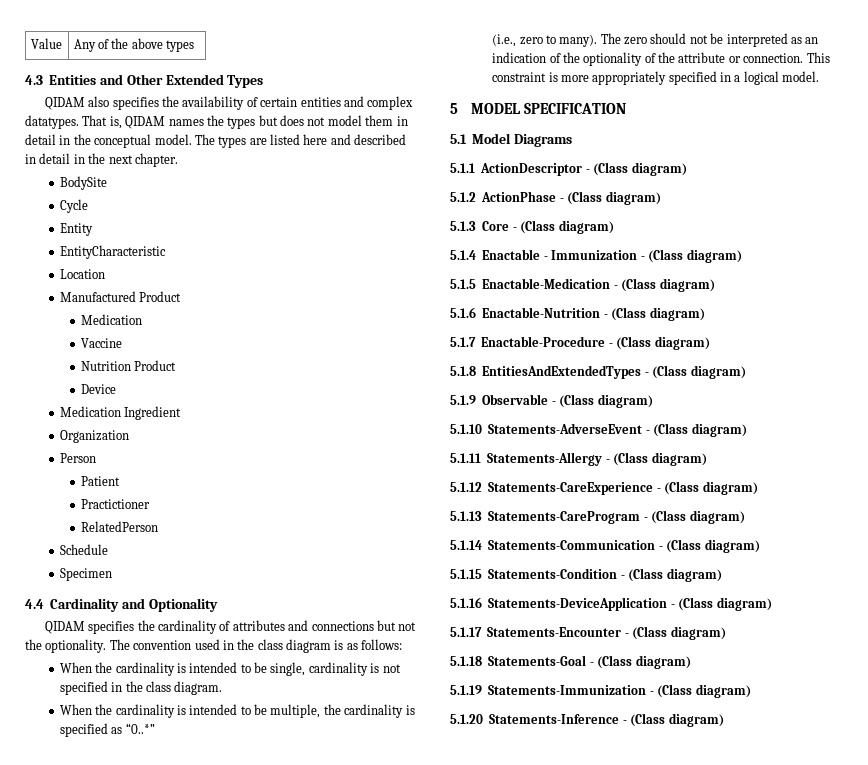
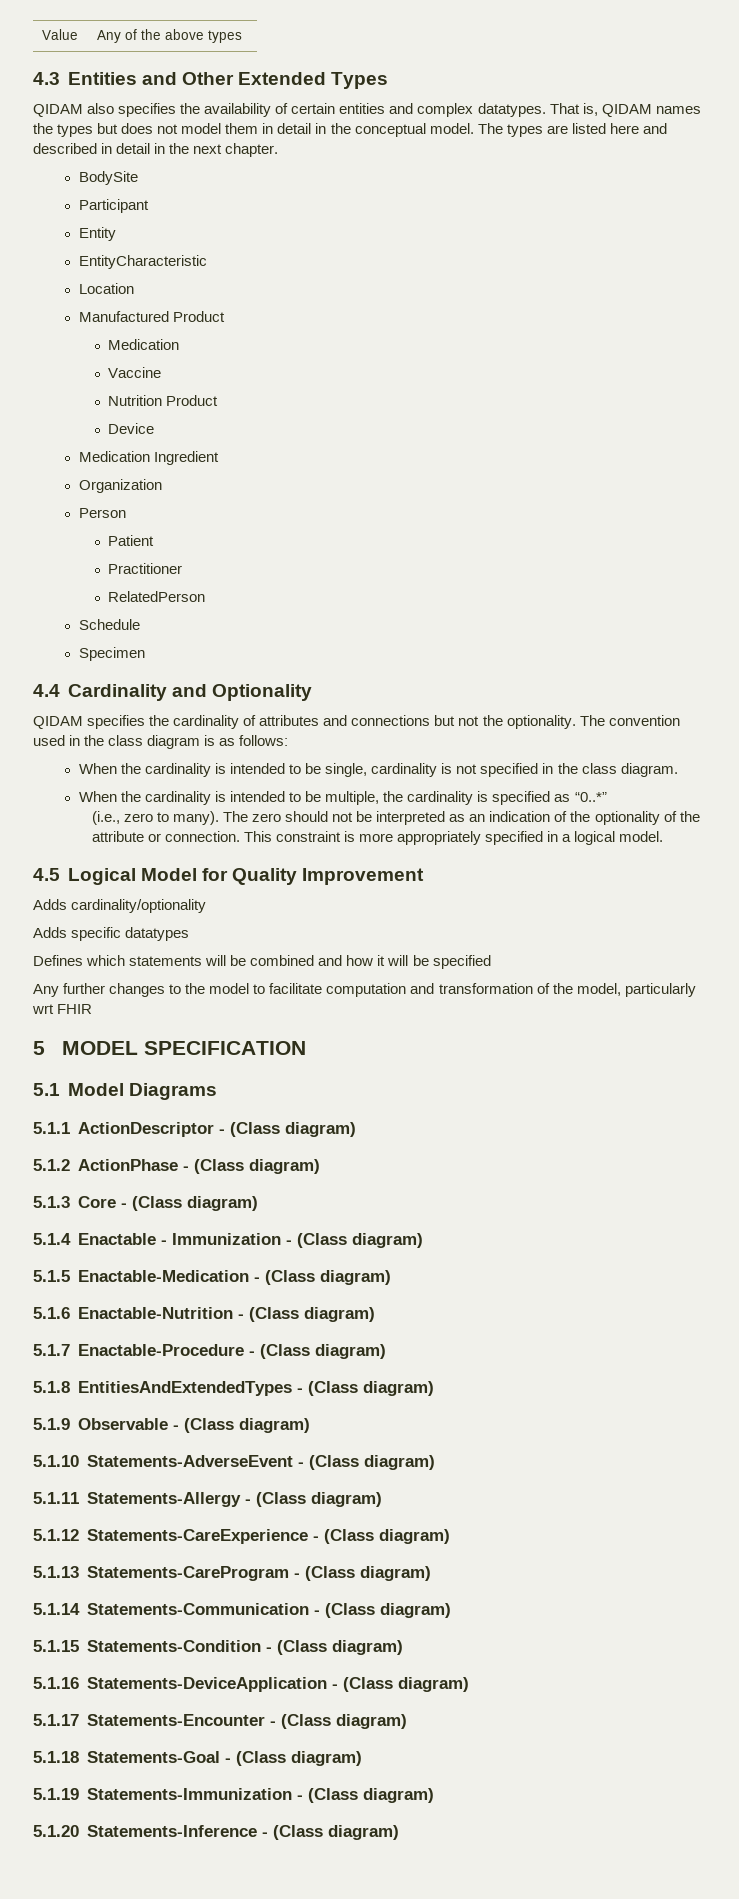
[59,199,88,213] Cycle -> [78,199,149,213] Participant
[80,499,150,509] Practictioner -> [108,563,183,574] Practitioner
(820, 76) none -> [33,868,425,885] [33,899,207,913] [33,927,190,941] [33,955,491,969] [33,983,696,997] [32,1004,93,1014] // 4.5 Logical Model for Quality Improvement // Adds cardinality/optionality // Adds specific datatypes // Defines which statements will be combined and how it will be specified // Any further changes to the model to facilitate computation and transformation of the model, particularly wrt FHIR

